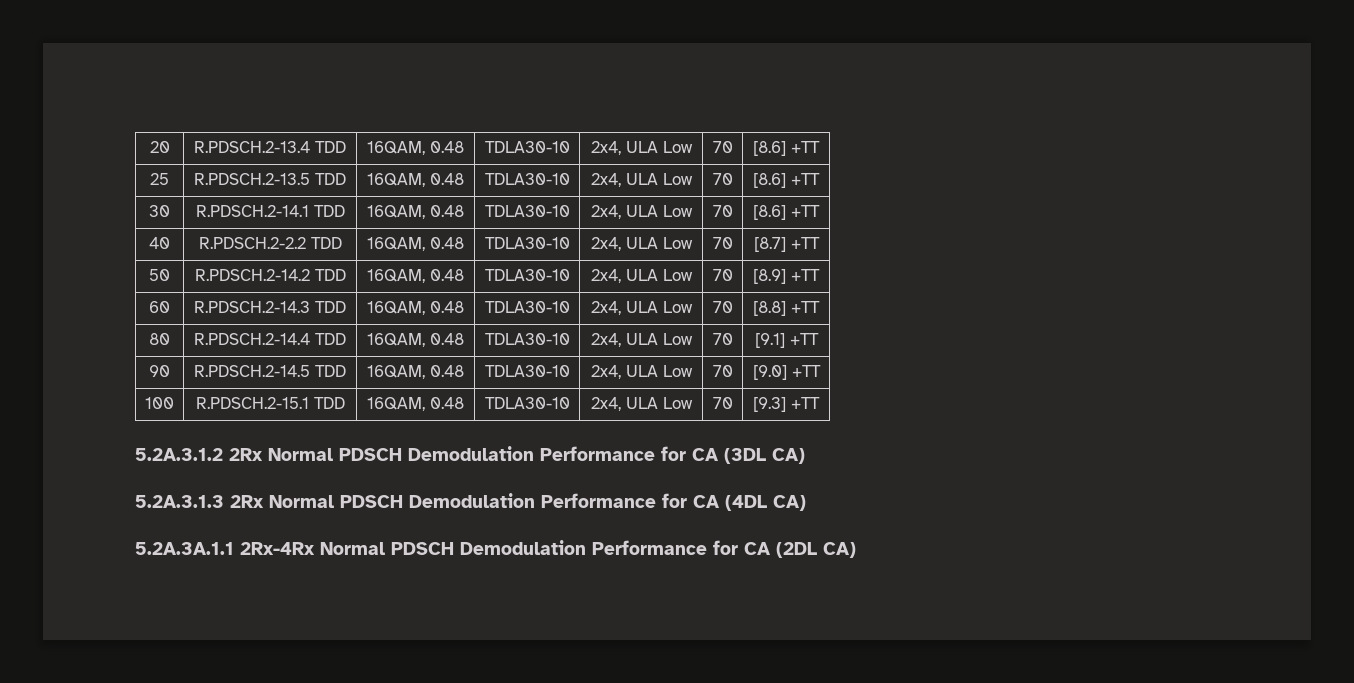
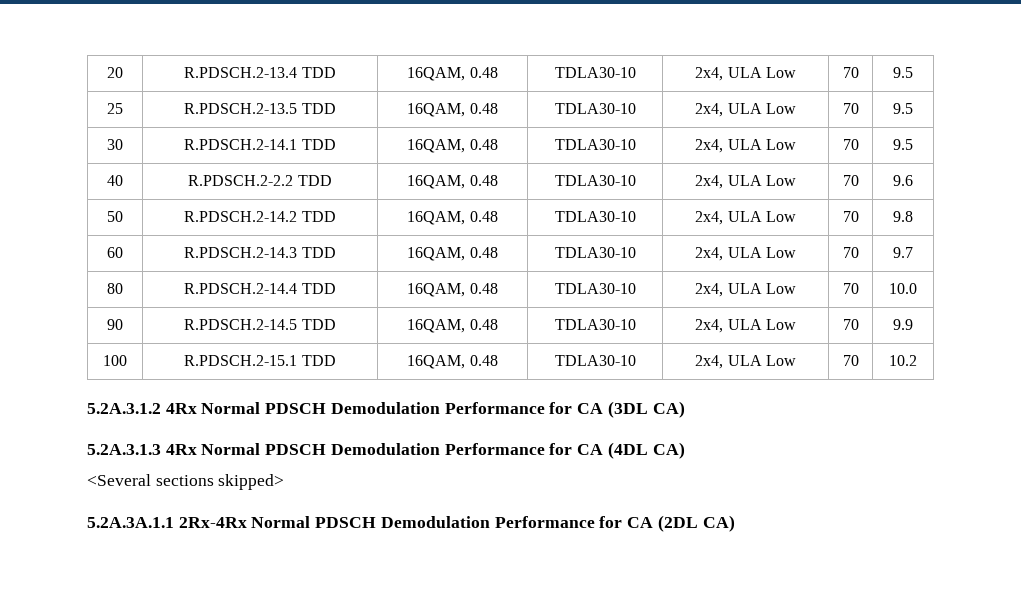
[753,141,820,156] [8.6] +TT -> [893,67,913,78] 9.5
[753,173,820,188] [8.6] +TT -> [893,103,913,114] 9.5
[753,205,820,220] [8.6] +TT -> [893,139,913,150] 9.5
[753,237,820,252] [8.7] +TT -> [893,175,913,186] 9.6
[753,269,820,284] [8.9] +TT -> [893,211,913,222] 9.8
[753,301,820,316] [8.8] +TT -> [893,247,913,258] 9.7
[754,333,819,348] [9.1] +TT -> [889,283,917,294] 10.0
[752,365,821,380] [9.0] +TT -> [893,319,913,330] 9.9
[753,397,820,412] [9.3] +TT -> [889,355,917,366] 10.2
[229,448,263,461] 2Rx -> [165,403,197,414] 4Rx
[230,495,264,508] 2Rx -> [165,444,197,455] 4Rx
(806, 503) none -> [87,474,285,490] // <Several sections skipped>

